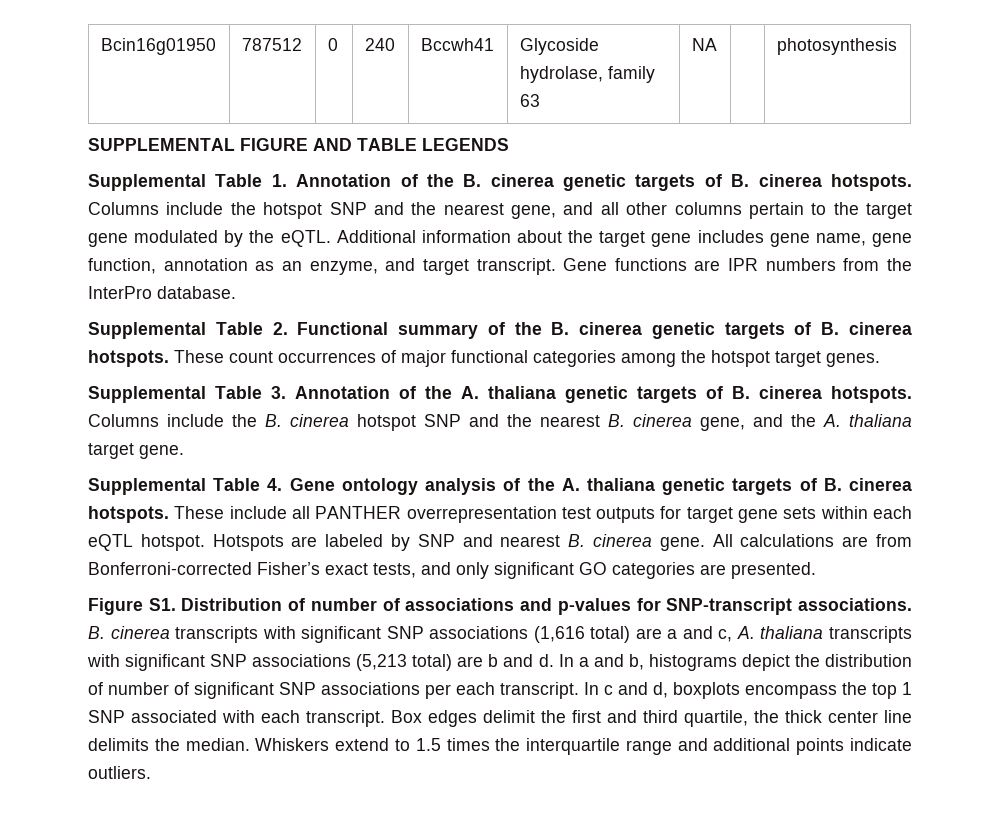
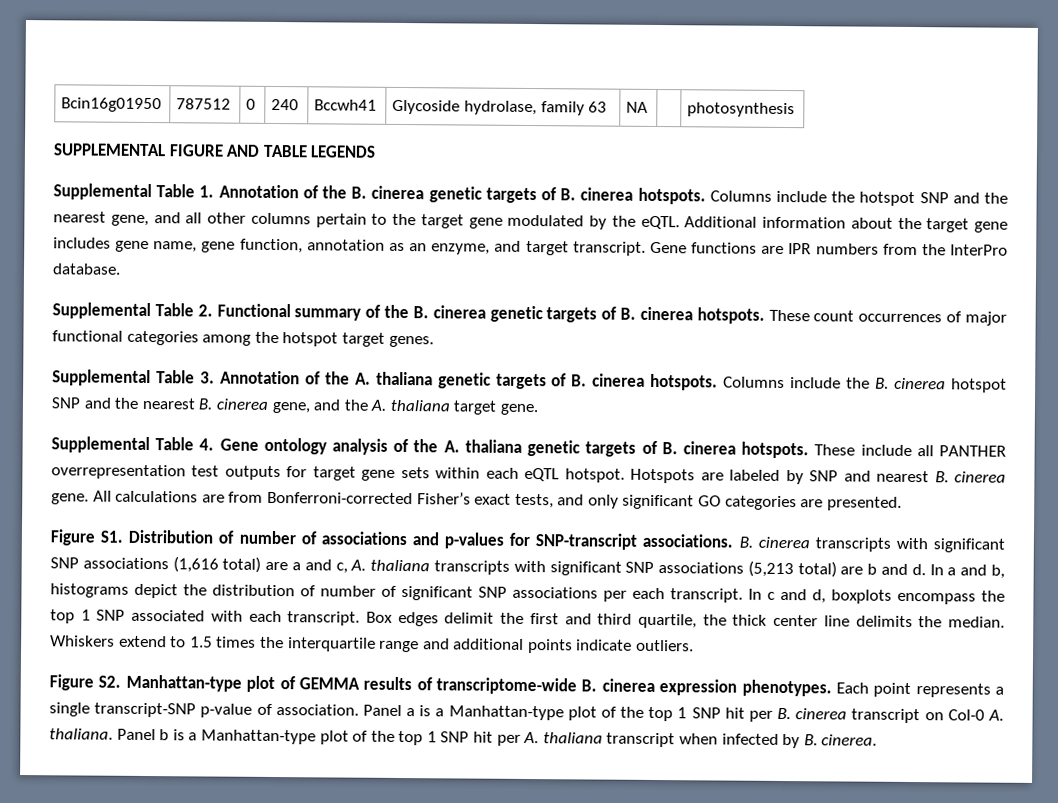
(151, 772) none -> [49,674,1004,698] [49,702,1004,724] [49,728,878,749] // Figure S2. Manhattan-type plot of GEMMA results of transcriptome-wide B. cinerea expression phenotypes. Each point represents a single transcript-SNP p-value of association. Panel a is a Manhattan-type plot of the top 1 SNP hit per B. cinerea transcript on Col-0 A. thaliana. Panel b is a Manhattan-type plot of the top 1 SNP hit per A. thaliana transcript when infected by B. cinerea.

